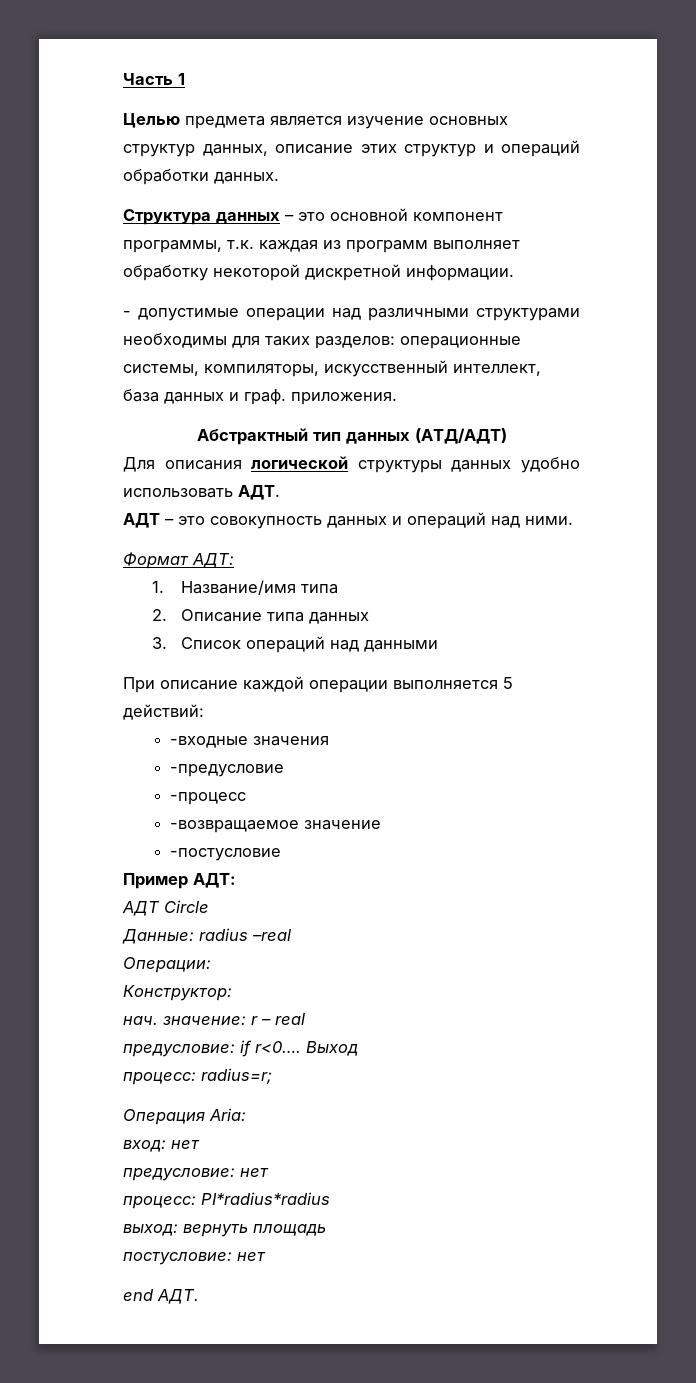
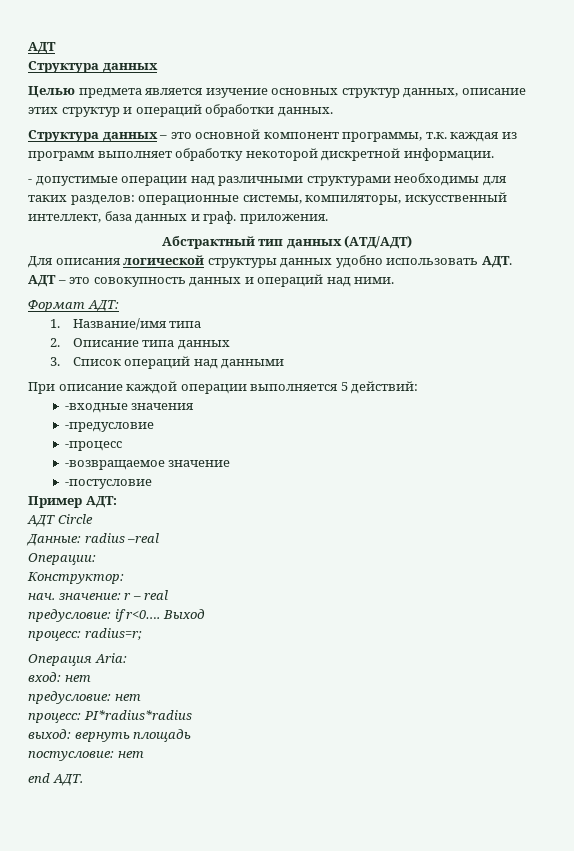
[123,73,185,85] Часть 1 -> [28,42,56,54] [28,61,158,73] АДТ // Структура данных

